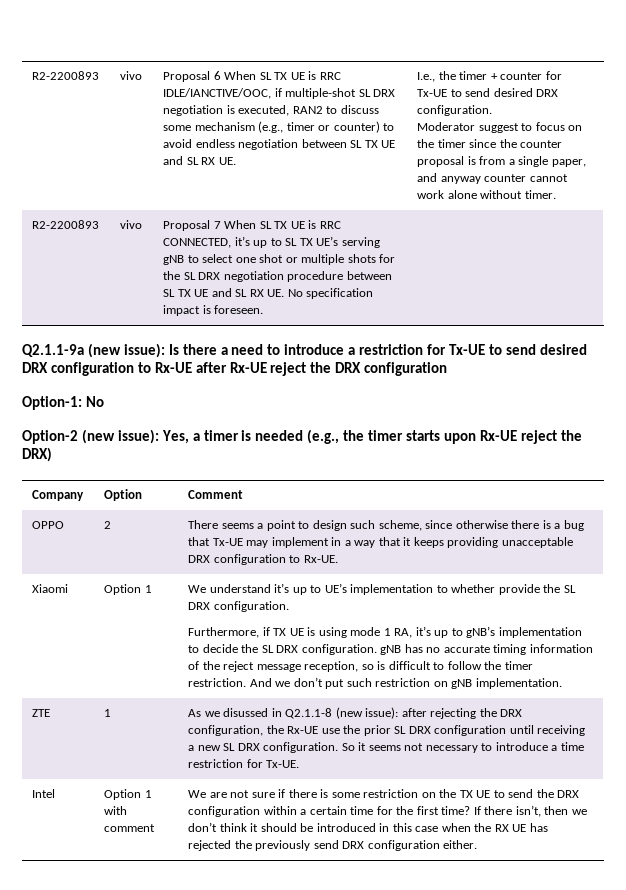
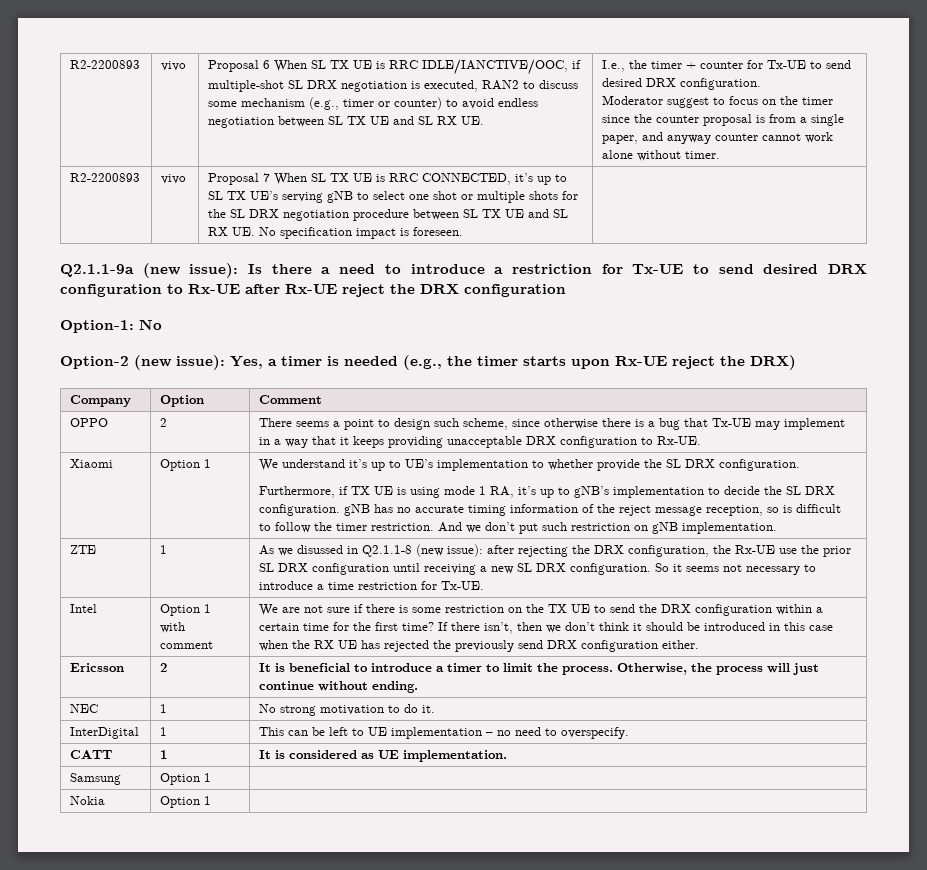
(478, 844) none -> [70,663,125,672] [160,663,168,672] [259,663,820,675] [259,681,419,693] [70,704,99,713] [160,704,168,713] [259,704,436,716] [70,727,140,739] [160,727,168,736] [259,727,630,739] [70,750,113,759] [160,750,168,759] [259,750,508,762] [70,773,122,785] [160,773,212,785] [70,796,106,805] [160,796,212,808] // Ericsson | 2 | It is beneficial to introduce a timer to limit the process. Otherwise, the process will just continue without ending. // NEC | 1 | No strong motivation to do it. // InterDigital | 1 | This can be left to UE implementation – no need to overspecify. // CATT | 1 | It is considered as UE implementation. // Samsung | Option 1 | // Nokia | Option 1 |

